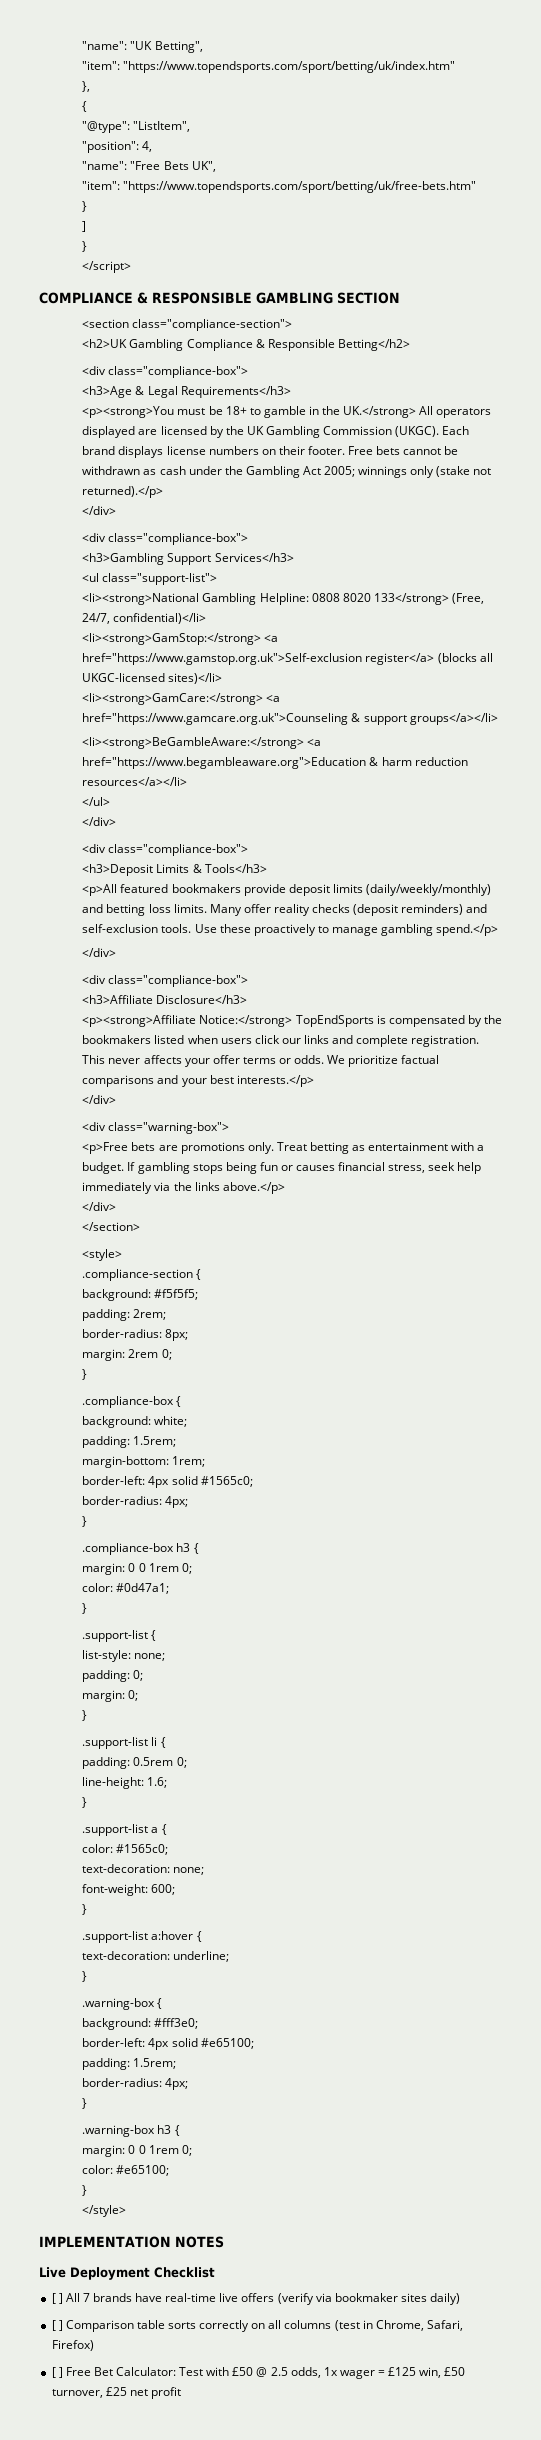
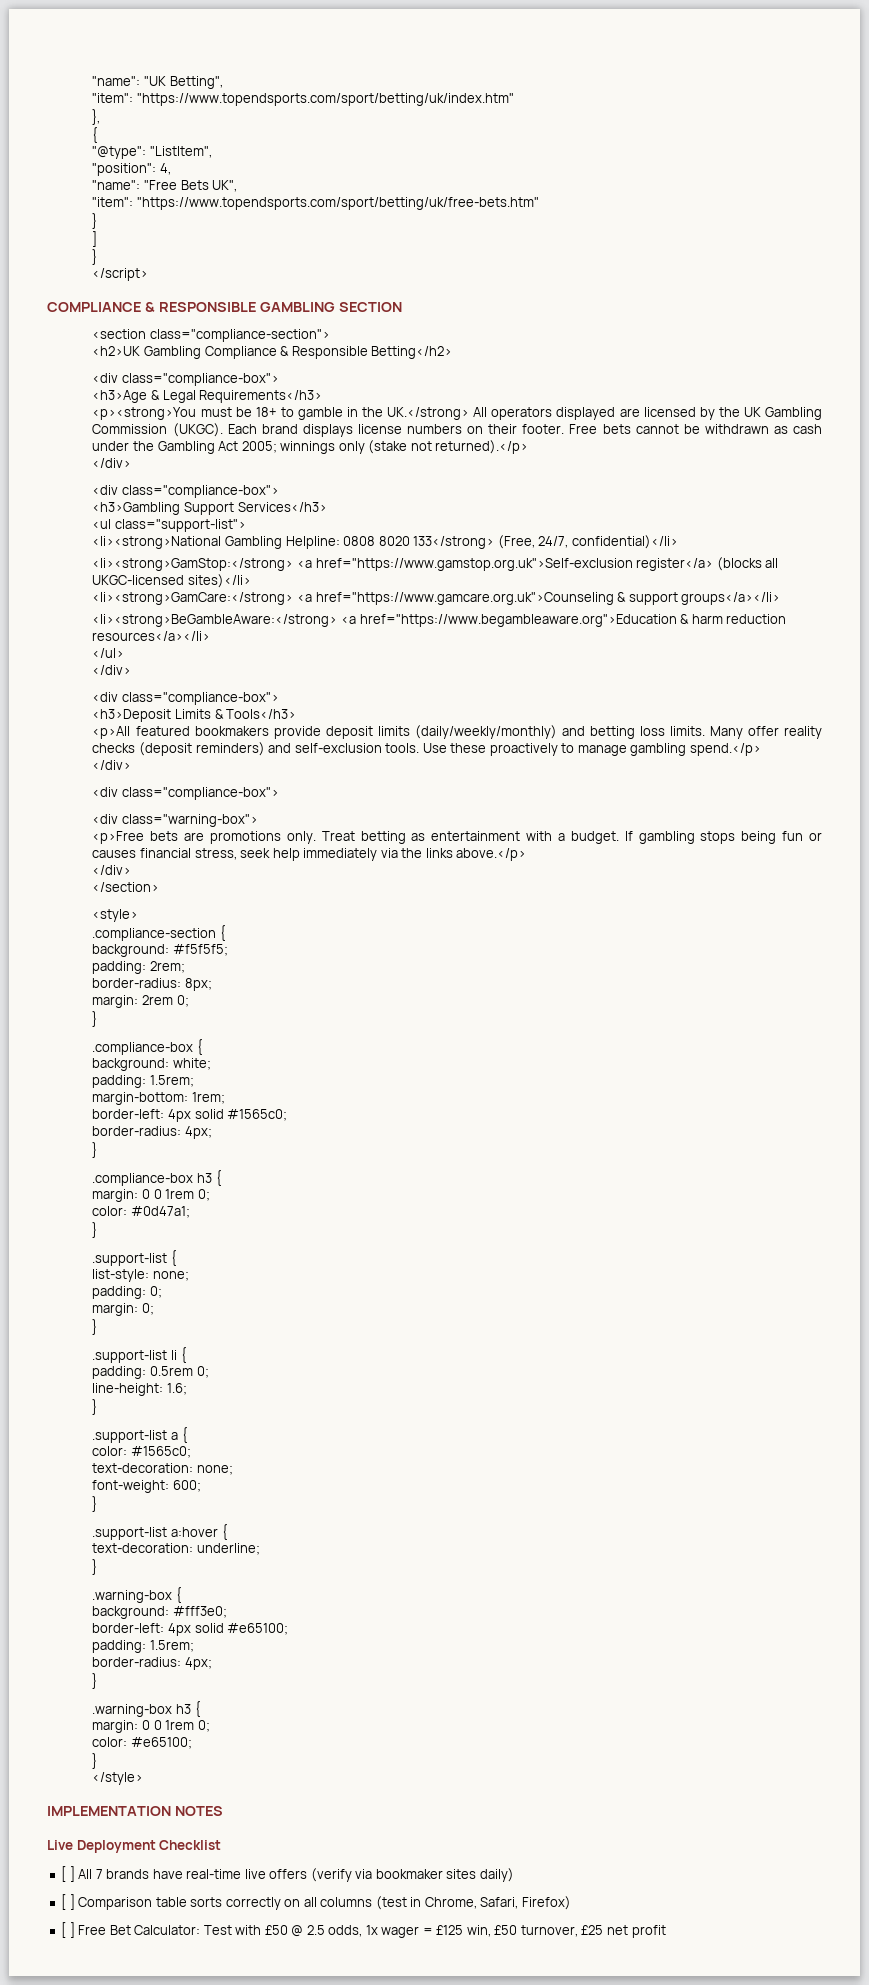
[82,995,248,1004] [82,1015,502,1027] [82,1035,480,1047] [82,1055,440,1067] [82,1075,314,1087] [82,1095,117,1104] // <h3>Affiliate Disclosure</h3> // <p><strong>Affiliate Notice:</strong> TopEndSports is compensated by the bookmakers listed when users click our links and complete registration. This never affects your offer terms or odds. We prioritize factual comparisons and your best interests.</p> // </div> -> (279, 793) none

